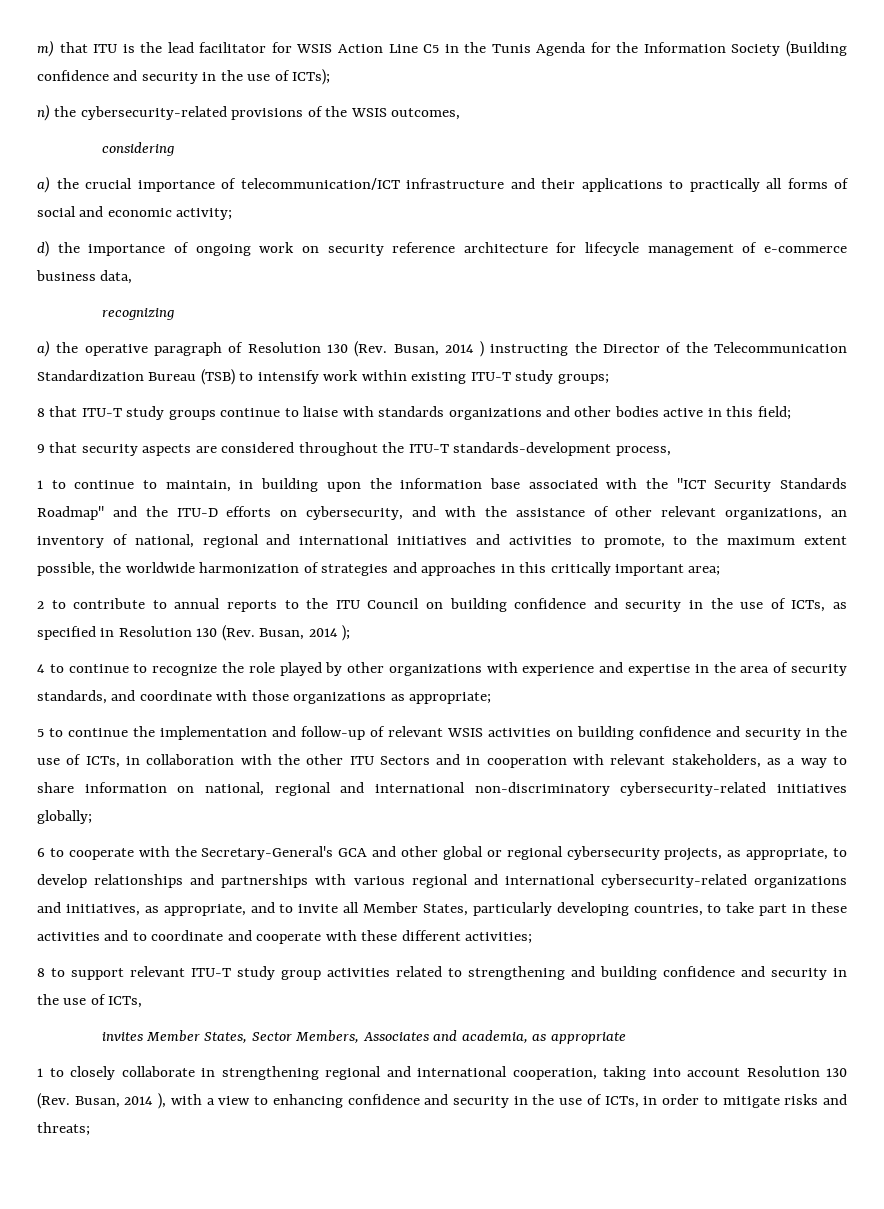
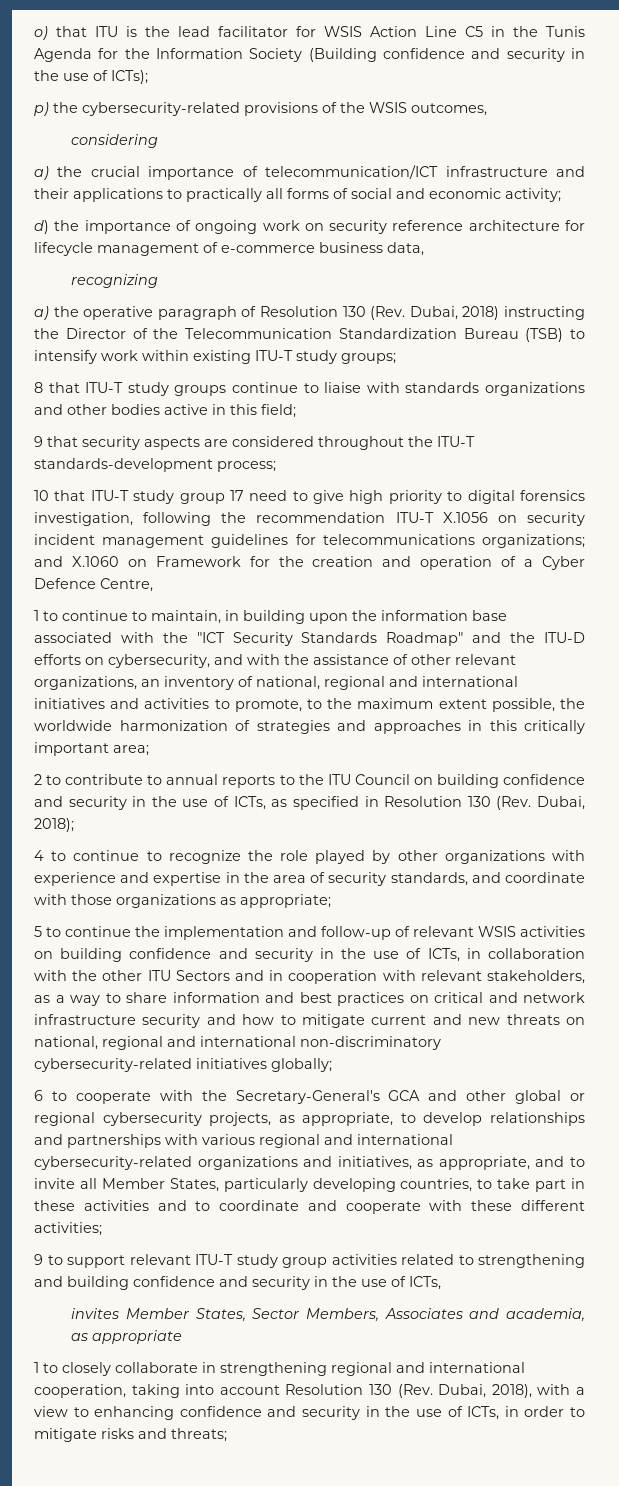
[37,40,54,57] m) -> [34,26,48,40] o)
[37,104,50,121] n) -> [34,102,49,116] p)
[393,341,485,357] Busan, 2014 ) -> [409,306,500,320] Dubai, 2018)
[615,446,671,456] process, -> [217,461,276,472] [34,490,585,504] [34,512,586,526] [34,534,585,548] [34,556,586,570] [34,578,153,592] process; // 10 that ITU-T study group 17 need to give high priority to digital forensics investigation, following the recommendation ITU-T X.1056 on security incident management guidelines for telecommunications organizations; and X.1060 on Framework for the creation and operation of a Cyber Defence Centre,
[259,625,351,641] Busan, 2014 ); -> [537,796,586,810] [34,818,74,832] Dubai, 2018);
(167, 787) none -> [265,992,585,1006] [34,1014,560,1028] and best practices on critical and network infrastructure security and how to mitigate current and new threats
[37,968,45,977] 8 -> [34,1254,43,1265] 9
[74,1093,167,1109] Busan, 2014 ), -> [438,1384,532,1398] Dubai, 2018),

